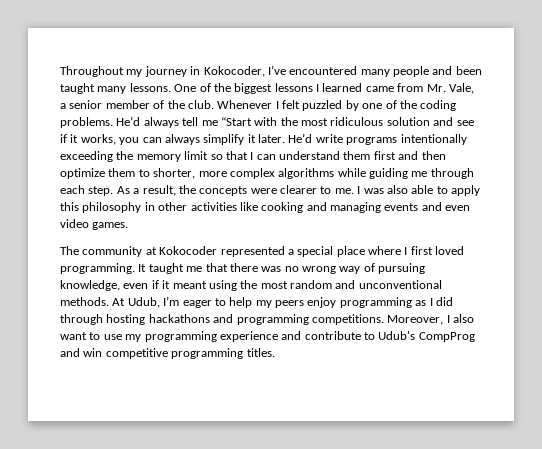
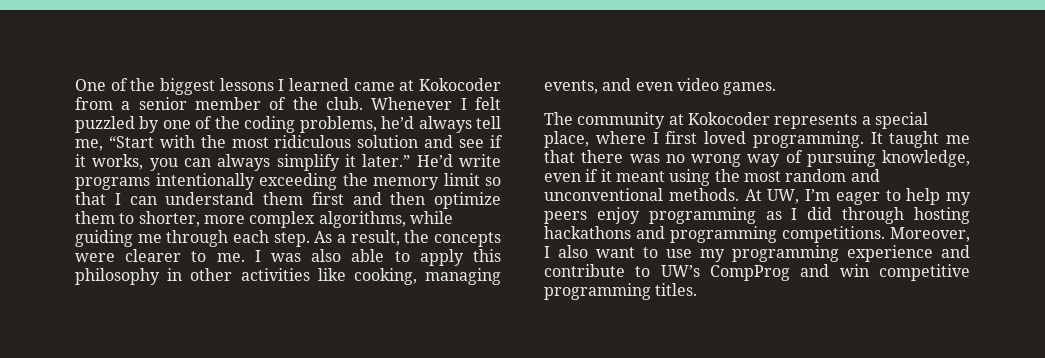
[60,65,482,77] [60,83,171,94] Throughout my journey in Kokocoder, I’ve encountered many people and been taught many lessons. -> (75, 85) none
[397,83,474,94] from Mr. Vale, -> [399,78,502,91] [75,97,113,110] at Kokocoder from
[60,116,141,128] problems. He’d -> [299,116,415,133] problems, he’d
[201,120,218,126] me -> [75,139,103,151] me,
[258,134,285,143] later. -> [362,154,411,167] later.”
[278,168,335,179] algorithms -> [318,211,406,228] algorithms,
[261,202,419,213] cooking and managing events -> [353,268,502,285] [544,80,598,94] cooking, managing events,
[220,246,285,257] represented -> [774,114,858,129] represents
[336,246,365,257] place -> [544,131,589,148] place,
[127,297,160,308] Udub, -> [767,189,800,204] UW,
[378,331,416,340] Udub's -> [660,265,700,277] UW’s

